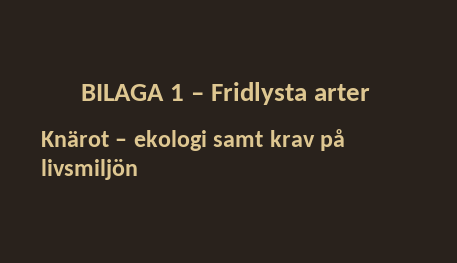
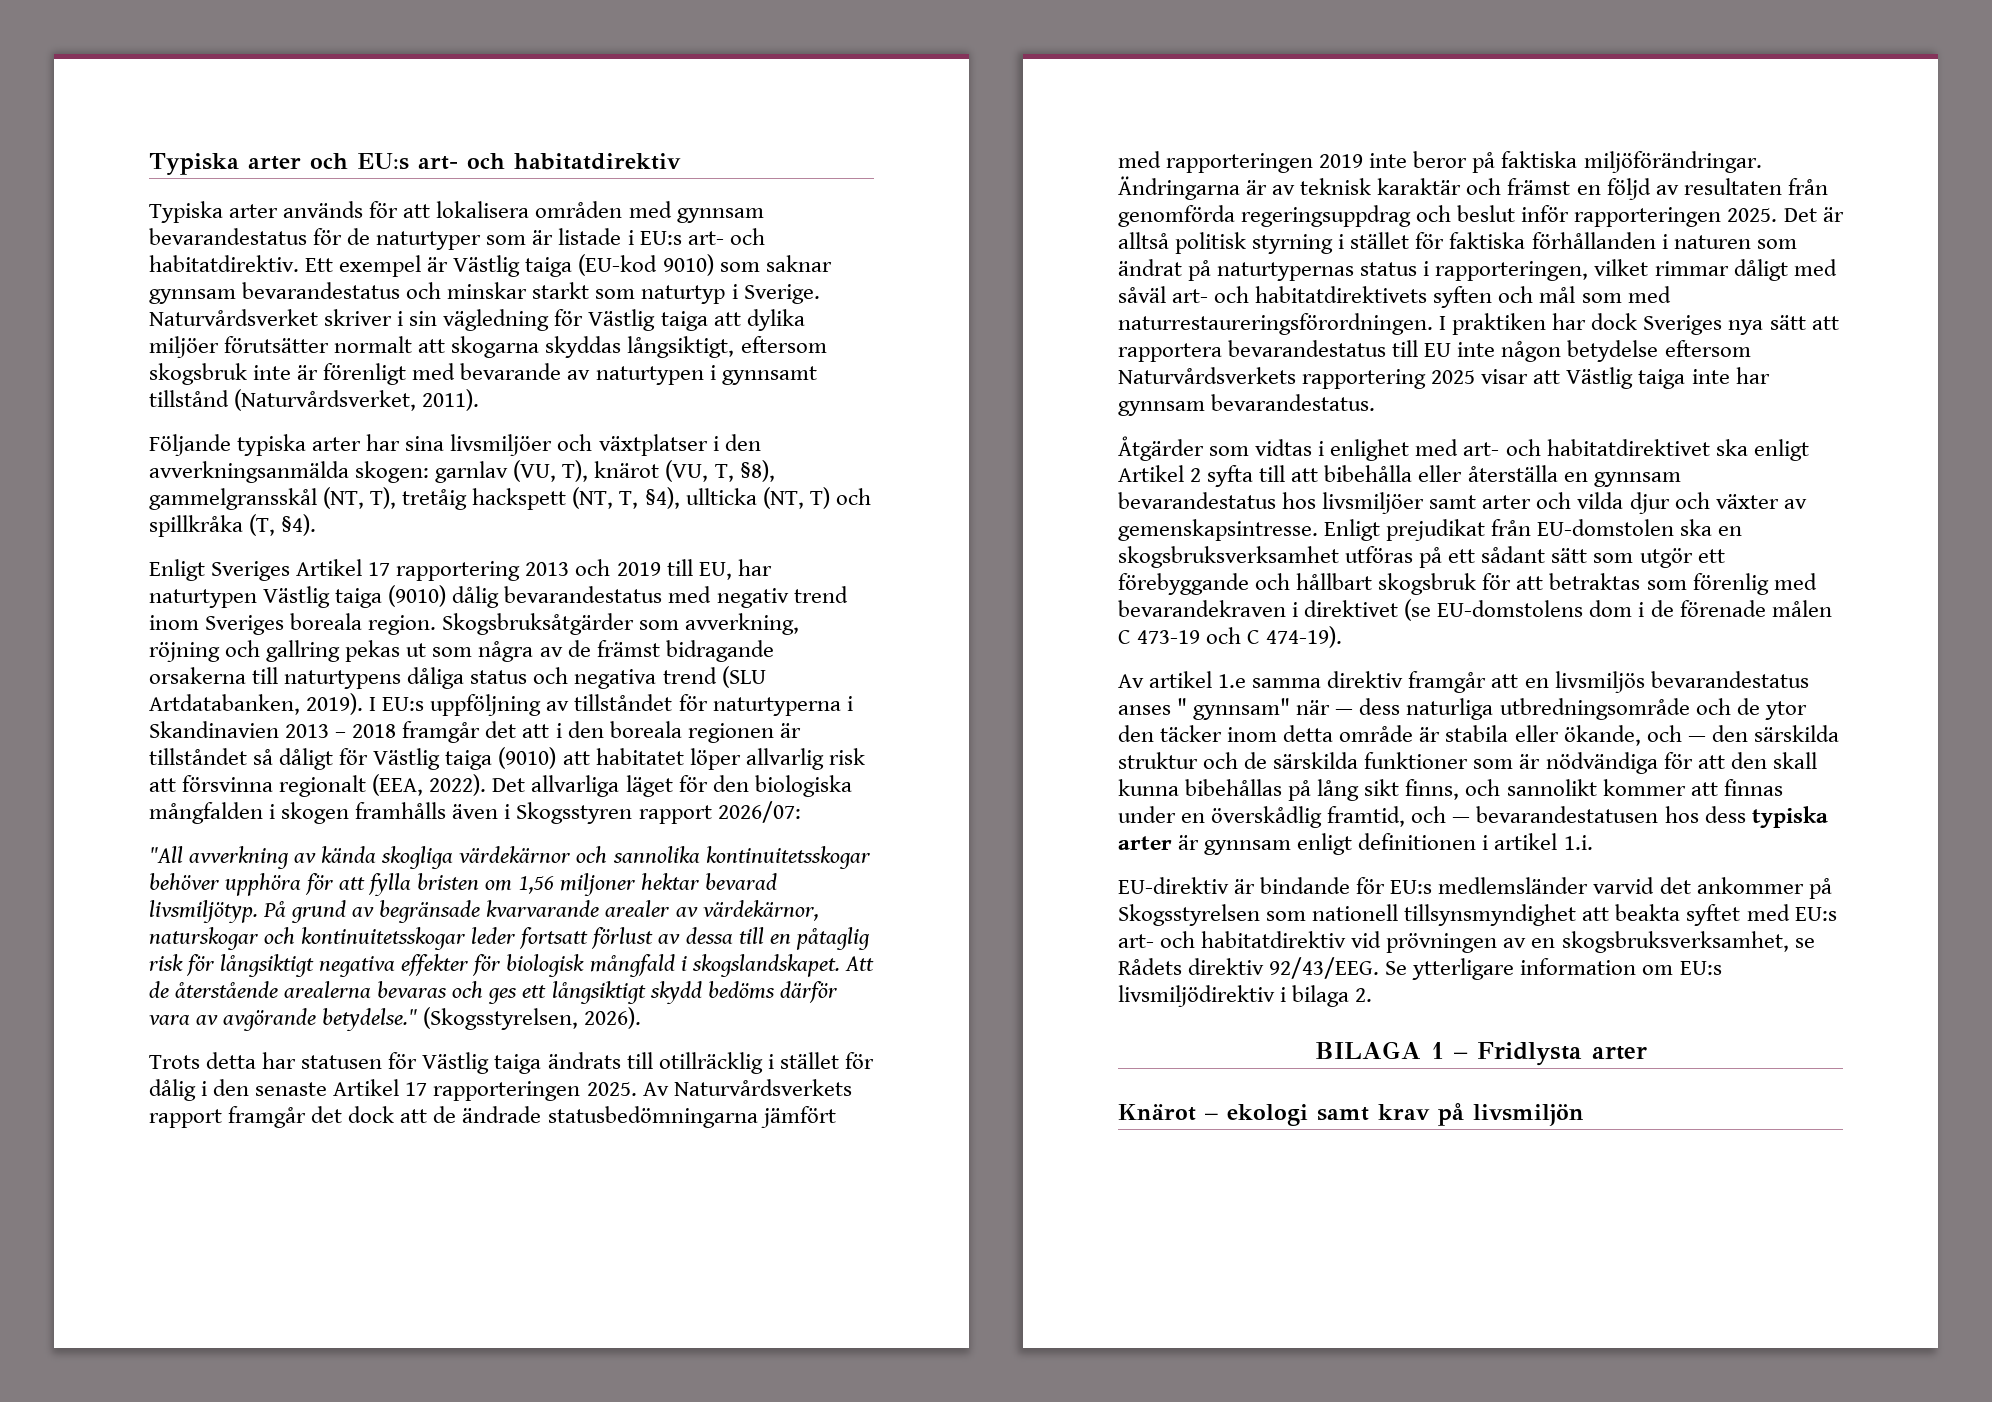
(80, 92) none -> [149,153,681,175] [149,201,764,223] [149,228,765,250] [149,254,832,277] [149,282,820,304] [149,309,805,331] [149,336,827,358] [149,363,817,385] [149,389,480,411] [149,434,761,456] [149,460,775,483] [149,487,871,510] [149,514,317,537] [149,559,772,581] [149,585,848,608] [149,613,800,635] [149,640,774,662] [149,666,766,689] [149,693,853,716] [149,721,801,743] [149,747,865,770] [149,774,852,797] [149,801,801,824] [149,846,871,869] [149,873,777,896] [149,900,819,923] [149,927,870,950] [149,954,874,977] [149,981,838,1004] [149,1007,642,1031] [149,1052,874,1074] [149,1079,852,1101] [149,1106,836,1128] [1118,151,1762,173] [1118,176,1828,200] [1118,205,1844,227] [1118,232,1797,254] [1118,259,1837,281] [1118,286,1671,308] [1118,313,1839,335] [1118,340,1751,362] [1118,367,1770,389] [1118,394,1376,416] [1118,436,1809,461] [1118,465,1681,487] [1118,492,1807,514] [1118,519,1743,541] [1118,546,1725,568] [1118,573,1817,595] [1118,599,1832,621] [1118,626,1343,648] [1118,671,1809,693] [1118,698,1807,720] [1118,725,1839,746] [1118,752,1817,774] [1118,779,1783,801] [1118,806,1828,828] [1118,833,1593,855] [1118,877,1832,899] [1118,904,1837,926] [1118,931,1815,953] [1118,957,1722,980] [1118,985,1373,1007] Typiska arter och EU:s art- och habitatdirektiv // Typiska arter används för att lokalisera områden med gynnsam bevarandestatus för de naturtyper som är listade i EU:s art- och habitatdirektiv. Ett exempel är Västlig taiga (EU-kod 9010) som saknar gynnsam bevarandestatus och minskar starkt som naturtyp i Sverige. Naturvårdsverket skriver i sin vägledning för Västlig taiga att dylika miljöer förutsätter normalt att skogarna skyddas långsiktigt, eftersom skogsbruk inte är förenligt med bevarande av naturtypen i gynnsamt tillstånd (Naturvårdsverket, 2011). // Följande typiska arter har sina livsmiljöer och växtplatser i den avverkningsanmälda skogen: garnlav (VU, T), knärot (VU, T, §8), gammelgransskål (NT, T), tretåig hackspett (NT, T, §4), ullticka (NT, T) och spillkråka (T, §4). // Enligt Sveriges Artikel 17 rapportering 2013 och 2019 till EU, har naturtypen Västlig taiga (9010) dålig bevarandestatus med negativ trend inom Sveriges boreala region. Skogsbruksåtgärder som avverkning, röjning och gallring pekas ut som några av de främst bidragande orsakerna till naturtypens dåliga status och negativa trend (SLU Artdatabanken, 2019). I EU:s uppföljning av tillståndet för naturtyperna i Skandinavien 2013 – 2018 framgår det att i den boreala regionen är tillståndet så dåligt för Västlig taiga (9010) att habitatet löper allvarlig risk att försvinna regionalt (EEA, 2022). Det allvarliga läget för den biologiska mångfalden i skogen framhålls även i Skogsstyren rapport 2026/07: // "All avverkning av kända skogliga värdekärnor och sannolika kontinuitetsskogar behöver upphöra för att fylla bristen om 1,56 miljoner hektar bevarad livsmiljötyp. På grund av begränsade kvarvarande arealer av värdekärnor, naturskogar och kontinuitetsskogar leder fortsatt förlust av dessa till en påtaglig risk för långsiktigt negativa effekter för biologisk mångfald i skogslandskapet. Att de återstående arealerna bevaras och ges ett långsiktigt skydd bedöms därför vara av avgörande betydelse." (Skogsstyrelsen, 2026). // Trots detta har statusen för Västlig taiga ändrats till otillräcklig i stället för dålig i den senaste Artikel 17 rapporteringen 2025. Av Naturvårdsverkets rapport framgår det dock att de ändrade statusbedömningarna jämfört med rapporteringen 2019 inte beror på faktiska miljöförändringar. Ändringarna är av teknisk karaktär och främst en följd av resultaten från genomförda regeringsuppdrag och beslut inför rapporteringen 2025. Det är alltså politisk styrning i stället för faktiska förhållanden i naturen som ändrat på naturtypernas status i rapporteringen, vilket rimmar dåligt med såväl art- och habitatdirektivets syften och mål som med naturrestaureringsförordningen. I praktiken har dock Sveriges nya sätt att rapportera bevarandestatus till EU inte någon betydelse eftersom Naturvårdsverkets rapportering 2025 visar att Västlig taiga inte har gynnsam bevarandestatus. // Åtgärder som vidtas i enlighet med art- och habitatdirektivet ska enligt Artikel 2 syfta till att bibehålla eller återställa en gynnsam bevarandestatus hos livsmiljöer samt arter och vilda djur och växter av gemenskapsintresse. Enligt prejudikat från EU-domstolen ska en skogsbruksverksamhet utföras på ett sådant sätt som utgör ett förebyggande och hållbart skogsbruk för att betraktas som förenlig med bevarandekraven i direktivet (se EU-domstolens dom i de förenade målen C 473-19 och C 474-19). // Av artikel 1.e samma direktiv framgår att en livsmiljös bevarandestatus anses " gynnsam" när — dess naturliga utbredningsområde och de ytor den täcker inom detta område är stabila eller ökande, och — den särskilda struktur och de särskilda funktioner som är nödvändiga för att den skall kunna bibehållas på lång sikt finns, och sannolikt kommer att finnas under en överskådlig framtid, och — bevarandestatusen hos dess typiska arter är gynnsam enligt definitionen i artikel 1.i. // EU-direktiv är bindande för EU:s medlemsländer varvid det ankommer på Skogsstyrelsen som nationell tillsynsmyndighet att beakta syftet med EU:s art- och habitatdirektiv vid prövningen av en skogsbruksverksamhet, se Rådets direktiv 92/43/EEG. Se ytterligare information om EU:s livsmiljödirektiv i bilaga 2. //

